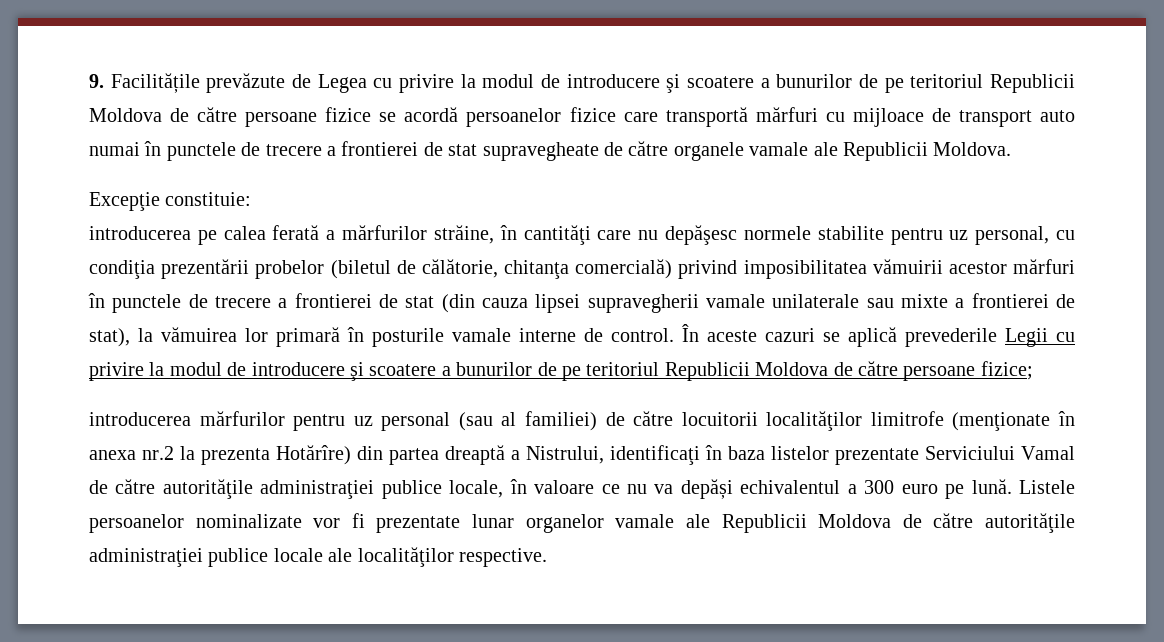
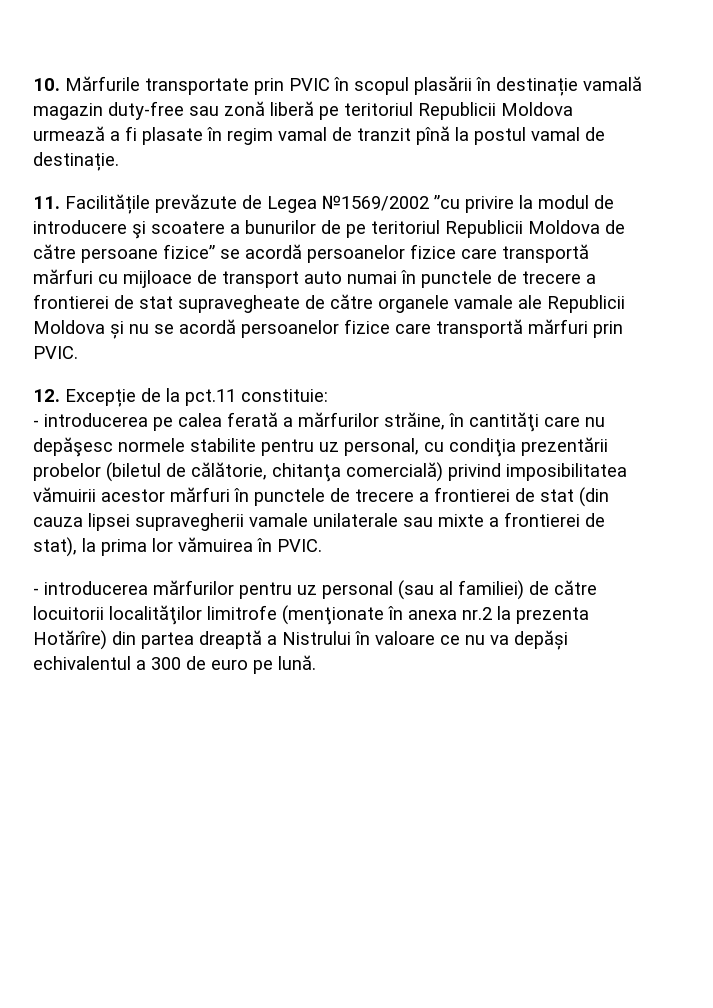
[89,74,104,88] 9. -> [33,76,642,96] [33,101,573,120] [33,126,605,145] [33,152,119,171] [33,196,60,209] 10. Mărfurile transportate prin PVIC în scopul plasării în destinație vamală magazin duty-free sau zonă liberă pe teritoriul Republicii Moldova urmează a fi plasate în regim vamal de tranzit pînă la postul vamal de destinație. // 11.
[373,78,393,88] cu -> [322,195,460,211] №1569/2002 ”cu
[325,107,372,122] fizice -> [163,244,215,259] fizice”
[933,142,1012,156] [89,192,160,211] Moldova. // Excepţie -> [33,319,623,339] [33,346,78,359] [33,388,236,407] Moldova și nu se acordă persoanelor fizice care transportă mărfuri prin PVIC. // 12. Excepție de la pct.11
(252, 199) none -> [33,420,39,427] -
[161,324,1075,347] [89,361,1033,381] vămuirea lor primară în posturile vamale interne de control. În aceste cazuri se aplică prevederile Legii cu privire la modul de introducere şi scoatere a bunurilor de pe teritoriul Republicii Moldova de către persoane fizice; // -> [101,537,322,556] [33,588,39,595] prima lor vămuirea în PVIC. // -
[526,445,1075,465] [89,479,504,499] Nistrului, identificaţi în baza listelor prezentate Serviciului Vamal de către autorităţile administraţiei publice locale, -> [282,631,351,645] Nistrului
(895, 487) none -> [186,656,206,670] de
[1019,480,1075,494] [89,513,1076,533] [89,547,547,567] Listele persoanelor nominalizate vor fi prezentate lunar organelor vamale ale Republicii Moldova de către autorităţile administraţiei publice locale ale localităţilor respective. -> (316, 662) none

